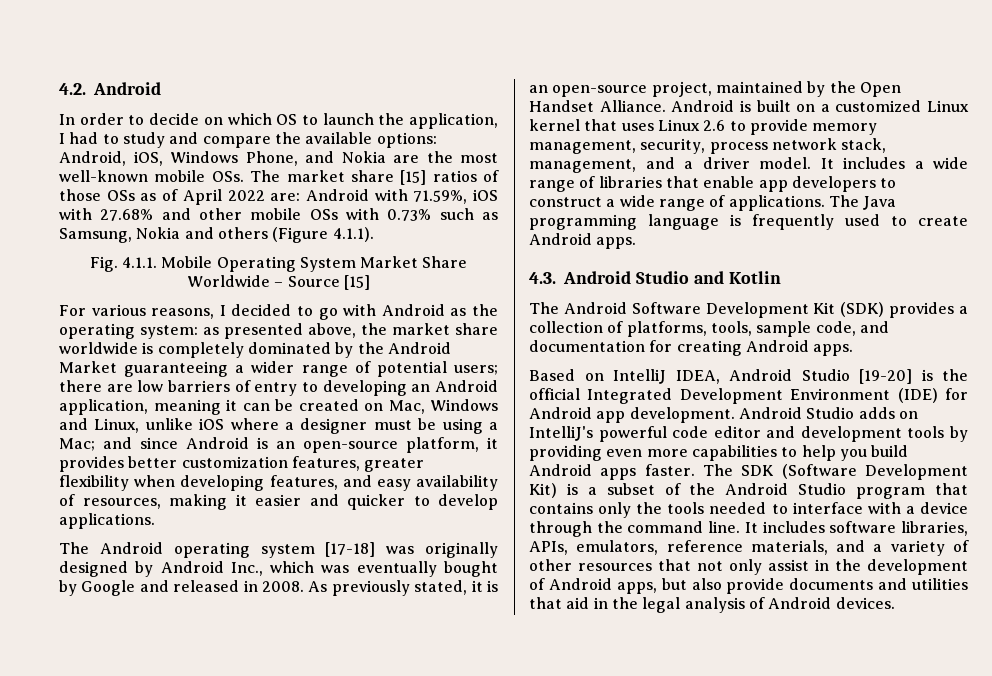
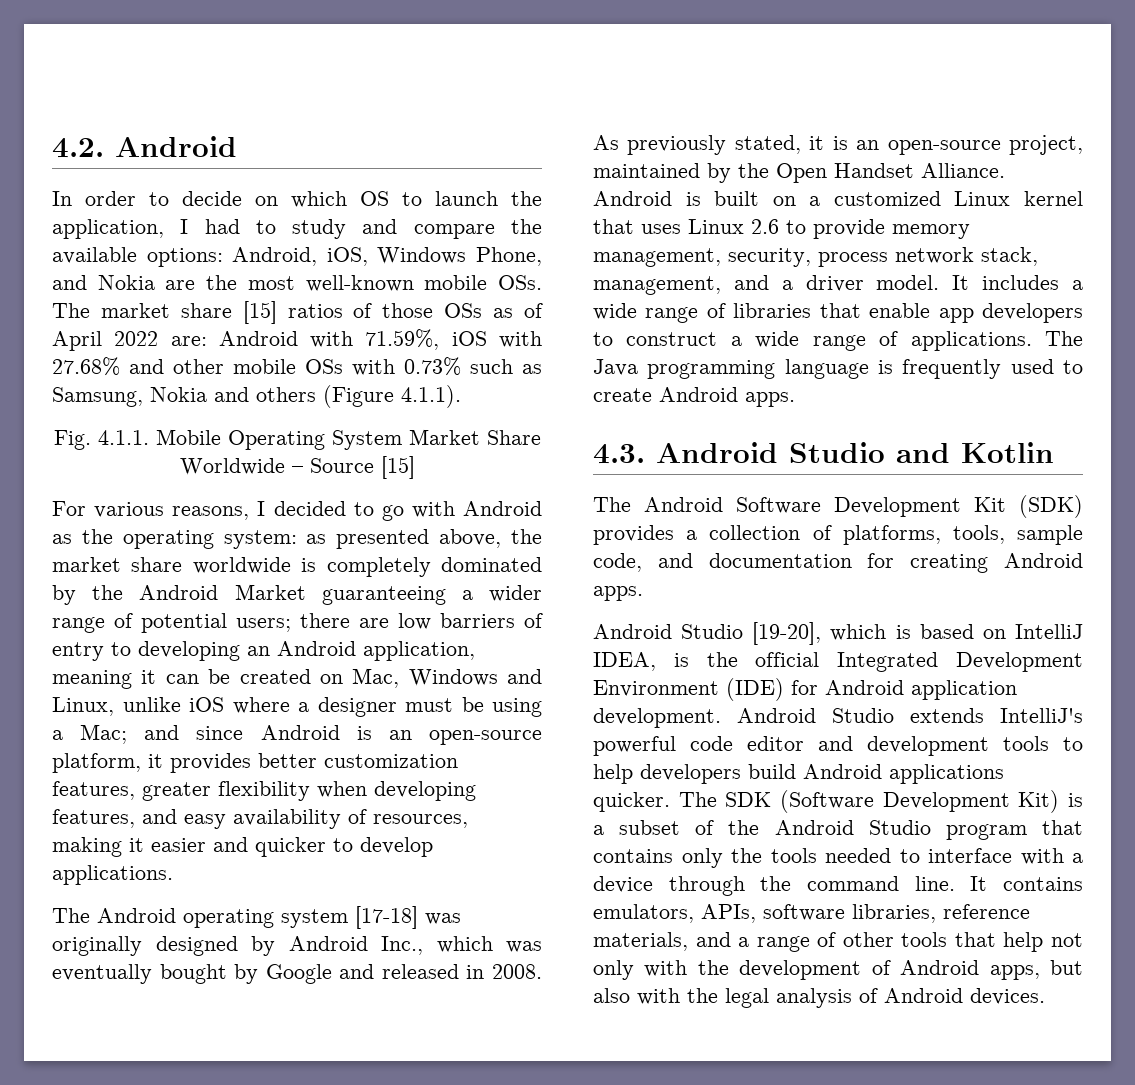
[529,369,912,384] Based on IntelliJ IDEA, Android Studio [19-20] -> [593,622,1083,645] [593,652,656,671] Android Studio [19-20], which is based on IntelliJ IDEA,
[596,411,626,423] app -> [911,680,1017,700] application
[858,407,918,419] adds on -> [910,708,984,723] extends
[950,426,968,442] [529,445,777,461] by providing even more capabilities -> (1049, 743) none
[839,449,867,461] you -> [640,764,741,784] developers
[600,464,695,480] apps faster. -> [889,764,1004,784] [593,792,670,812] applications quicker.
[762,521,968,536] [529,540,659,555] includes software libraries, APIs, emulators, -> [1003,877,1083,891] [593,904,936,923] contains emulators, APIs, software libraries,
[890,540,945,556] variety -> [756,936,810,952] range
[578,559,829,575] resources that not only assist in -> [901,932,1083,952] [593,960,688,980] tools that help not only with
[726,578,968,594] [529,597,608,609] provide documents and utilities that aid in -> [637,988,680,1005] with

